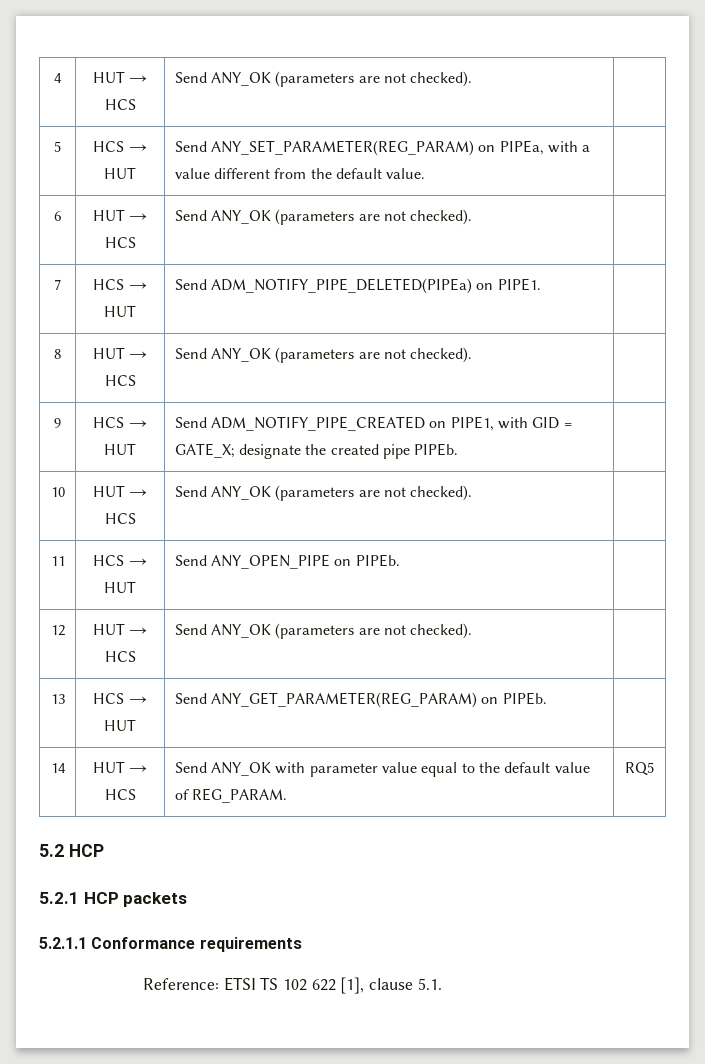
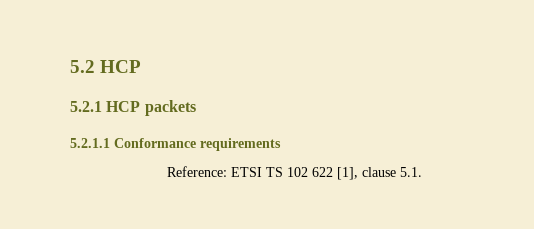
[54,73,62,83] [92,71,148,83] [104,99,136,110] [174,71,473,87] [54,141,61,152] [93,141,147,152] [104,167,136,179] [174,140,591,156] [174,168,426,179] [54,211,61,221] [92,209,148,221] [104,237,136,248] [174,209,473,225] [54,279,61,290] [93,279,147,290] [104,305,136,317] [174,278,541,294] [54,349,61,359] [92,347,148,359] [104,375,136,386] [174,347,473,363] [54,418,61,428] [93,417,147,428] [104,443,136,455] [174,416,572,431] [174,443,459,459] [50,487,65,497] [92,485,148,497] [104,513,136,524] [174,485,473,501] [50,556,65,566] [93,555,147,566] [104,581,136,593] [174,554,400,569] [50,625,65,636] [92,623,148,635] [104,651,136,662] [174,623,473,639] [50,694,65,704] [93,693,147,704] [104,719,136,731] [174,692,547,708] [50,763,66,773] [92,761,148,773] [104,789,136,800] [174,762,590,777] [174,788,288,803] [625,762,654,776] 4 | HUT → HCS | Send ANY_OK (parameters are not checked). | // 5 | HCS → HUT | Send ANY_SET_PARAMETER(REG_PARAM) on PIPEa, with a value different from the default value. | // 6 | HUT → HCS | Send ANY_OK (parameters are not checked). | // 7 | HCS → HUT | Send ADM_NOTIFY_PIPE_DELETED(PIPEa) on PIPE1. | // 8 | HUT → HCS | Send ANY_OK (parameters are not checked). | // 9 | HCS → HUT | Send ADM_NOTIFY_PIPE_CREATED on PIPE1, with GID = GATE_X; designate the created pipe PIPEb. | // 10 | HUT → HCS | Send ANY_OK (parameters are not checked). | // 11 | HCS → HUT | Send ANY_OPEN_PIPE on PIPEb. | // 12 | HUT → HCS | Send ANY_OK (parameters are not checked). | // 13 | HCS → HUT | Send ANY_GET_PARAMETER(REG_PARAM) on PIPEb. | // 14 | HUT → HCS | Send ANY_OK with parameter value equal to the default value of REG_PARAM. | RQ5 // -> (70, 66) none

